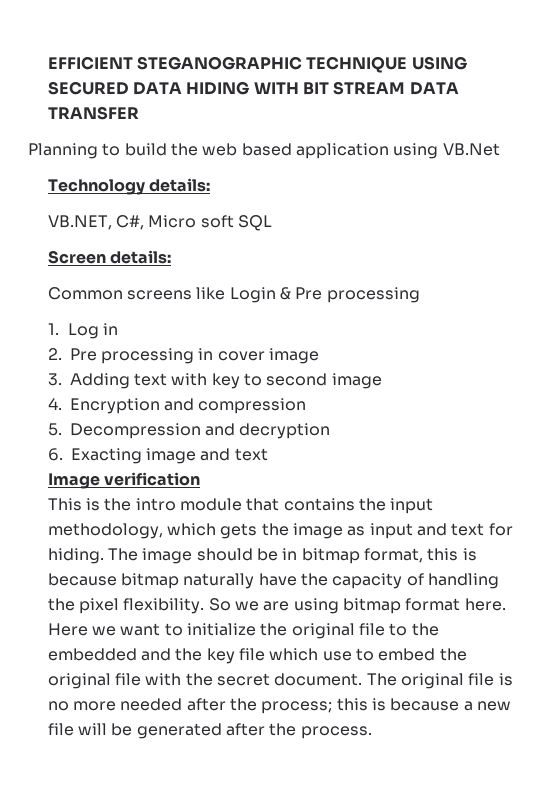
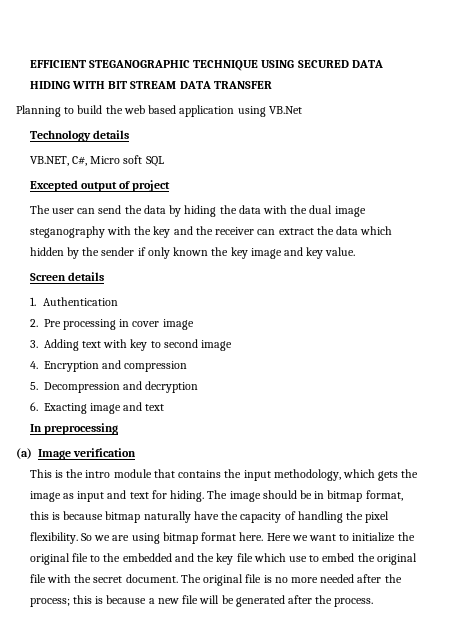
[149,178,211,192] details: -> [92,130,129,139] details
[47,250,172,264] [47,287,420,303] Screen details: // Common screens like Login & Pre processing -> [29,180,171,192] [29,205,366,217] [29,226,393,238] [29,247,356,259] [29,272,104,281] Excepted output of project // The user can send the data by hiding the data with the dual image steganography with the key and the receiver can extract the data which hidden by the sender if only known the key image and key value. // Screen details
[67,323,118,339] Log in -> [43,297,119,306] Authentication
(268, 454) none -> [29,423,118,435] [16,448,32,459] In preprocessing // (a)

